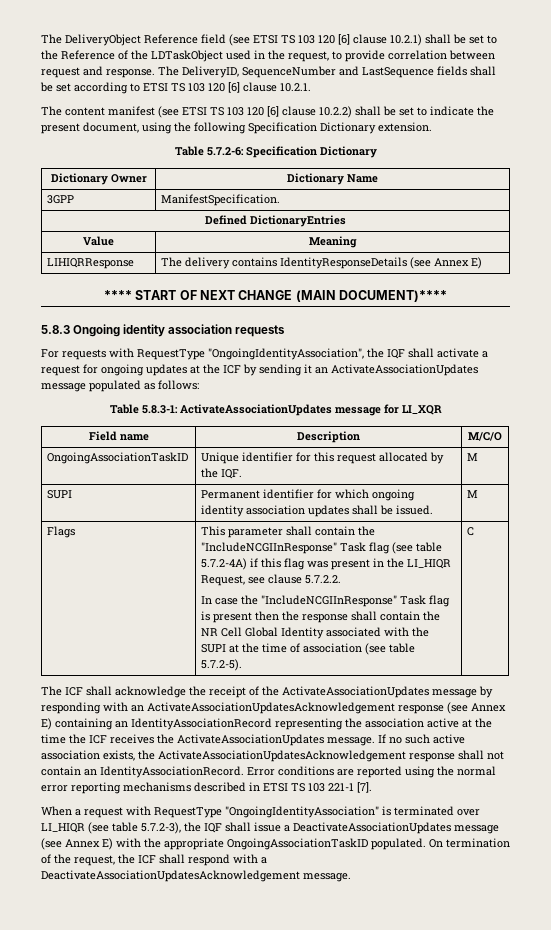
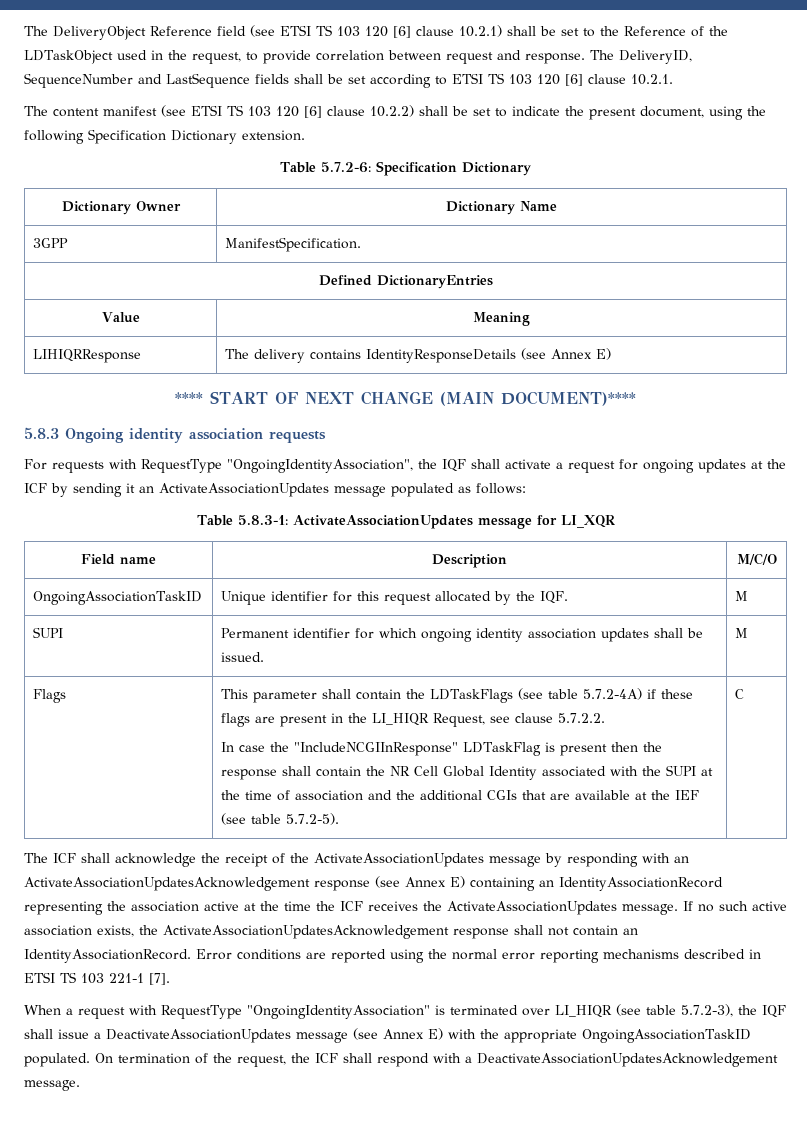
[201,542,391,554] "IncludeNCGIInResponse" Task flag -> [430,689,514,703] LDTaskFlags
[261,558,329,570] this flag was -> [661,689,694,699] [221,713,276,727] these flags are
[400,595,451,607] Task flag -> [463,742,542,756] LDTaskFlag
(363, 648) none -> [368,790,700,801] and the additional CGIs that are available at the IEF

